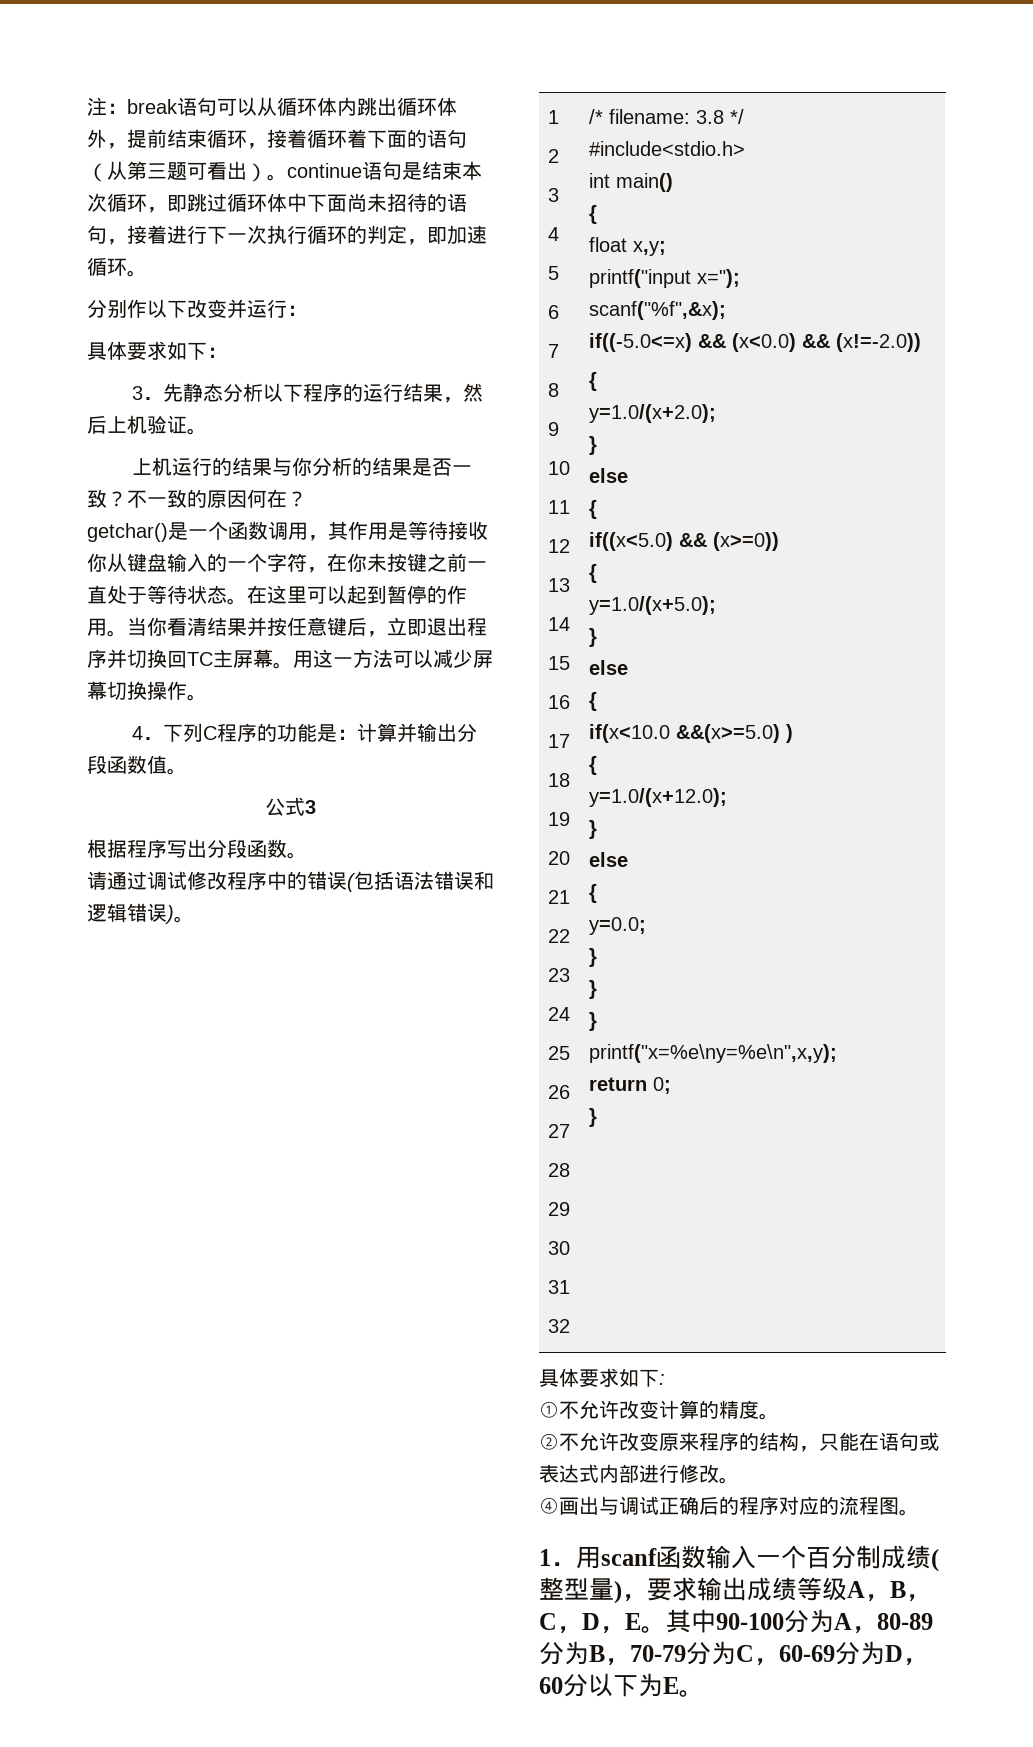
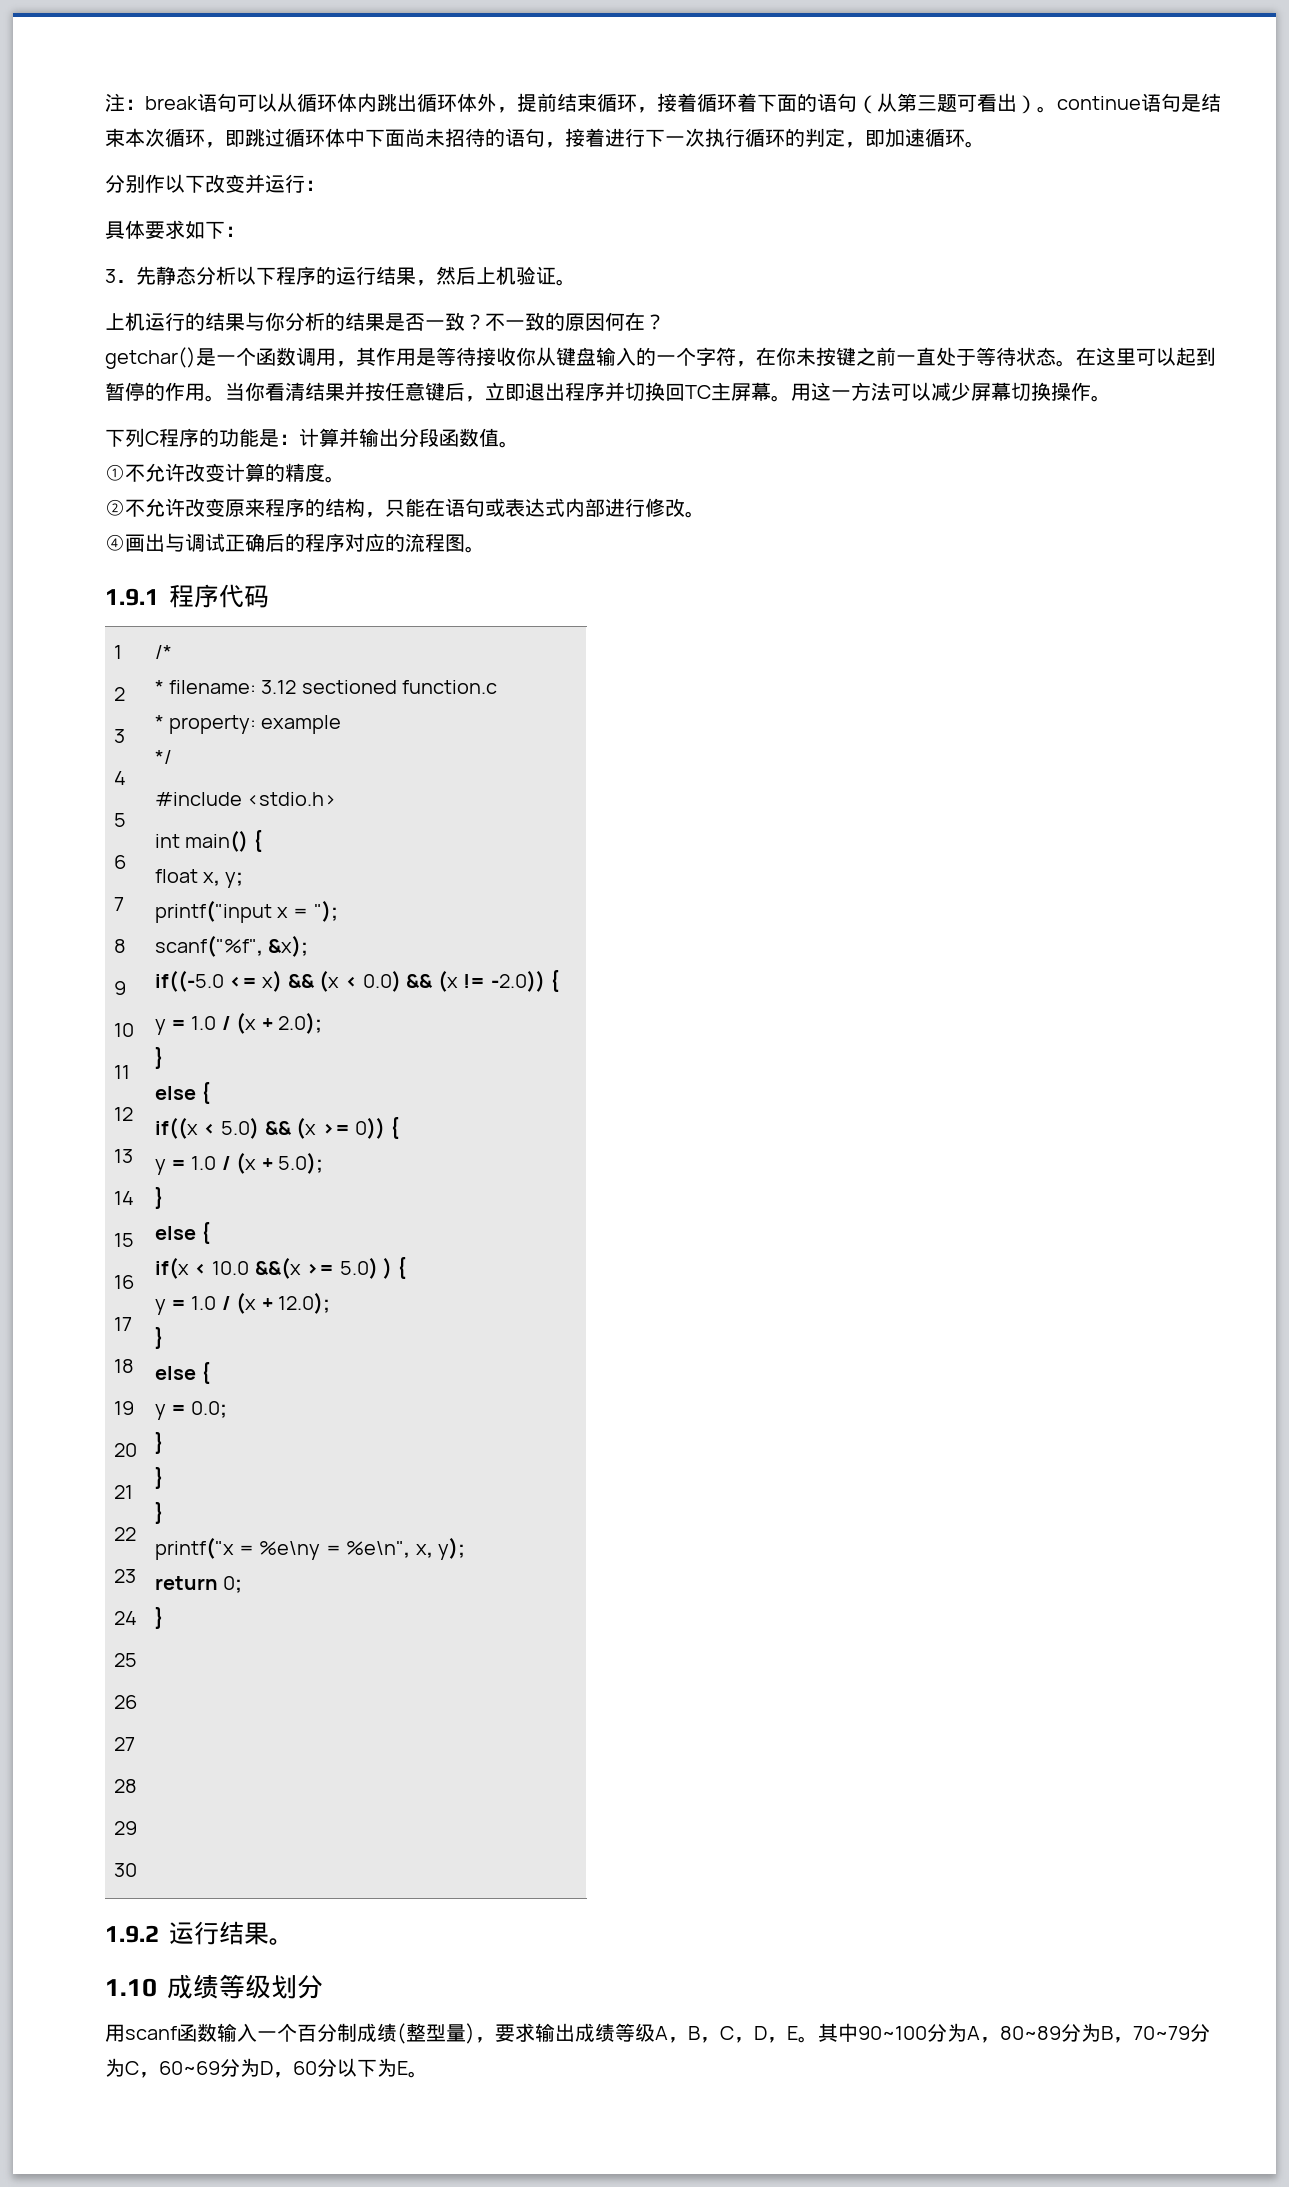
[132,726,164,740] 4． -> (1111, 398) none
[265,797,316,816] [87,839,307,859] [87,871,494,892] [87,903,194,924] [547,110,559,124] [547,149,559,163] [547,188,559,202] [547,227,559,241] [547,266,559,280] [547,305,559,319] [547,344,559,358] [547,383,559,397] [547,422,559,436] [547,461,570,475] [547,500,570,514] [547,539,570,553] [547,578,570,592] [547,617,570,631] [547,656,570,670] [547,695,570,709] [547,734,570,748] [547,773,570,787] [547,812,570,826] [547,851,570,865] [547,890,570,904] [547,929,570,943] [547,968,570,982] [547,1007,570,1021] [547,1046,570,1060] [547,1085,570,1099] [547,1124,570,1138] [547,1163,570,1177] [547,1202,570,1216] [547,1241,570,1255] [547,1280,570,1294] [547,1319,570,1333] [588,109,744,124] [588,141,745,156] [588,173,673,192] [588,205,597,224] [588,237,666,256] [588,269,740,288] [588,301,726,320] [588,333,921,352] [588,372,597,391] [588,404,716,423] [588,436,597,455] [588,468,628,483] [588,500,597,519] [588,532,779,551] [588,564,597,583] [588,596,716,615] [588,628,597,647] [588,660,628,675] [588,692,597,711] [588,724,793,743] [588,756,597,775] [588,788,727,807] [588,820,597,839] [588,852,628,867] [588,884,597,903] [588,917,646,935] [588,948,597,967] [588,980,597,999] [588,1012,597,1031] [588,1044,837,1063] [588,1077,671,1094] [588,1108,597,1127] [539,1368,665,1387] // 公式3 // 根据程序写出分段函数。 // 请通过调试修改程序中的错误(包括语法错误和逻辑错误)。 // 1 // 2 // 3 // 4 // 5 // 6 // 7 // 8 // 9 // 10 // 11 // 12 // 13 // 14 // 15 // 16 // 17 // 18 // 19 // 20 // 21 // 22 // 23 // 24 // 25 // 26 // 27 // 28 // 29 // 30 // 31 // 32 | /* filename: 3.8 */ // #include<stdio.h> // int main() // { // float x,y; // printf("input x="); // scanf("%f",&x); // if((-5.0<=x) && (x<0.0) && (x!=-2.0)) // { // y=1.0/(x+2.0); // } // else // { // if((x<5.0) && (x>=0)) // { // y=1.0/(x+5.0); // } // else // { // if(x<10.0 &&(x>=5.0) ) // { // y=1.0/(x+12.0); // } // else // { // y=0.0; // } // } // } // printf("x=%e\ny=%e\n",x,y); // return 0; // } // 具体要求如下: -> (519, 444) none
[539,1549,576,1566] 1． -> [105,584,269,608] [113,645,122,659] [113,687,125,701] [113,729,125,743] [113,771,126,785] [113,813,126,827] [113,855,126,869] [113,897,124,911] [113,939,126,953] [113,981,126,995] [113,1023,134,1037] [113,1065,130,1079] [113,1107,133,1121] [113,1149,133,1163] [113,1191,134,1205] [113,1233,134,1247] [113,1275,134,1289] [113,1317,132,1331] [113,1359,134,1373] [113,1401,134,1415] [113,1443,137,1457] [113,1485,133,1499] [113,1527,136,1541] [113,1569,136,1583] [113,1611,137,1625] [113,1653,137,1667] [113,1695,137,1709] [113,1737,135,1751] [113,1779,137,1793] [113,1821,137,1835] [113,1863,137,1877] [154,645,172,659] [154,680,498,694] [154,715,342,734] [154,750,172,764] [154,792,336,806] [154,830,263,852] [154,869,244,888] [154,900,338,923] [154,935,308,957] [154,970,559,992] [154,1012,322,1035] [154,1047,164,1069] [154,1082,210,1104] [154,1117,400,1139] [154,1152,323,1175] [154,1187,164,1209] [154,1222,210,1244] [154,1257,407,1279] [154,1292,330,1315] [154,1327,164,1349] [154,1362,210,1384] [154,1401,228,1420] [154,1432,164,1454] [154,1467,164,1489] [154,1502,164,1524] [154,1537,465,1560] [154,1576,242,1593] [154,1607,164,1629] [105,1921,294,1945] [105,1974,323,1999] 1.9.1程序代码 // 1 // 2 // 3 // 4 // 5 // 6 // 7 // 8 // 9 // 10 // 11 // 12 // 13 // 14 // 15 // 16 // 17 // 18 // 19 // 20 // 21 // 22 // 23 // 24 // 25 // 26 // 27 // 28 // 29 // 30 | /* // * filename: 3.12 sectioned function.c // * property: example // */ // #include <stdio.h> // int main() { // float x, y; // printf("input x = "); // scanf("%f", &x); // if((-5.0 <= x) && (x < 0.0) && (x != -2.0)) { // y = 1.0 / (x + 2.0); // } // else { // if((x < 5.0) && (x >= 0)) { // y = 1.0 / (x + 5.0); // } // else { // if(x < 10.0 &&(x >= 5.0) ) { // y = 1.0 / (x + 12.0); // } // else { // y = 0.0; // } // } // } // printf("x = %e\ny = %e\n", x, y); // return 0; // } // 1.9.2运行结果。 // 1.10成绩等级划分 //
[716,1613,784,1630] 90-100 -> [858,2026,927,2040] 90~100
[877,1613,933,1630] 80-89 -> [1000,2026,1061,2040] 80~89
[630,1645,686,1662] 70-79 -> [1133,2026,1190,2040] 70~79
[779,1645,835,1662] 60-69 -> [159,2061,220,2075] 60~69

